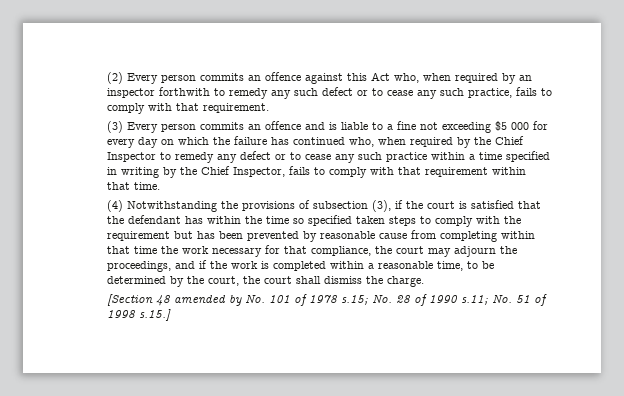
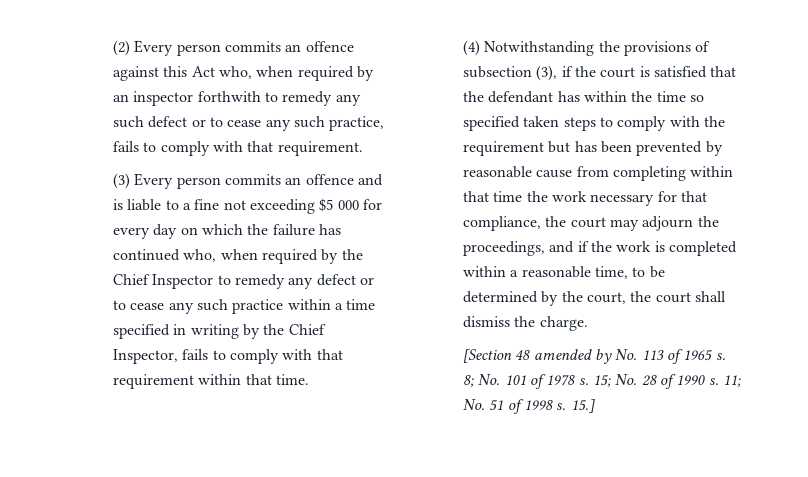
(265, 298) none -> [641,349,726,364] [463,374,501,387] 113 of 1965 s. 8; No.
[340,295,368,305] s.15; -> [578,375,612,387] s. 15;
[460,295,488,305] s.11; -> [708,375,741,387] s. 11;
[138,309,171,321] s.15.] -> [556,399,595,413] s. 15.]

